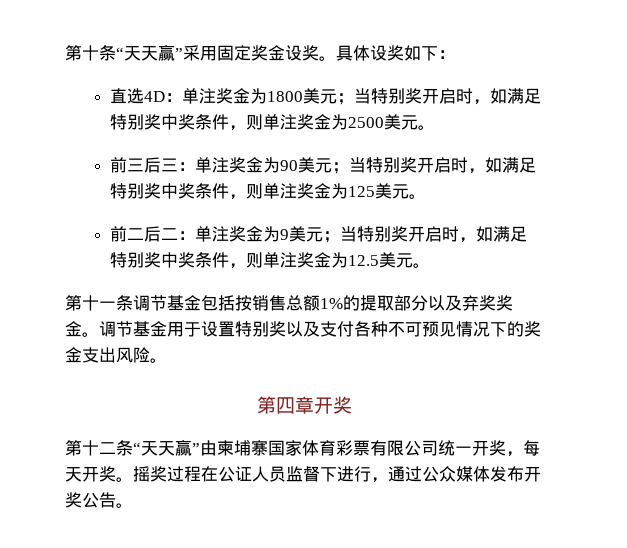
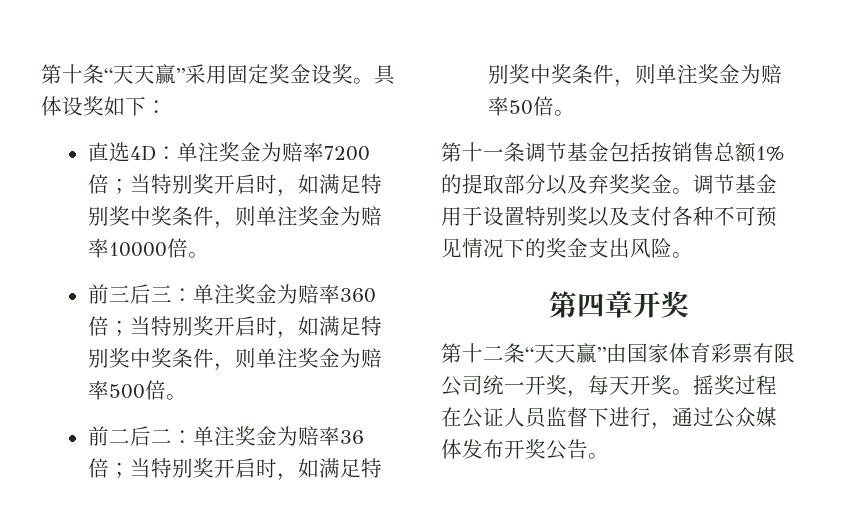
[266,88,337,104] 1800美元 -> [281,142,370,162] [87,174,109,194] 赔率7200倍
[347,114,418,130] 2500美元 -> [360,206,382,226] [87,238,188,258] 赔率10000倍
[279,157,332,173] 90美元 -> [297,284,376,304] [87,316,109,336] 赔率360倍
[347,183,409,199] 125美元 -> [360,348,382,368] [87,380,166,400] 赔率500倍
[279,226,323,242] 9美元 -> [297,426,364,446] [87,458,109,478] 赔率36倍
[347,252,413,268] 12.5美元 -> [760,64,782,84] [487,96,554,116] 赔率50倍
[217,440,268,456] 柬埔寨 -> (627, 353) none

